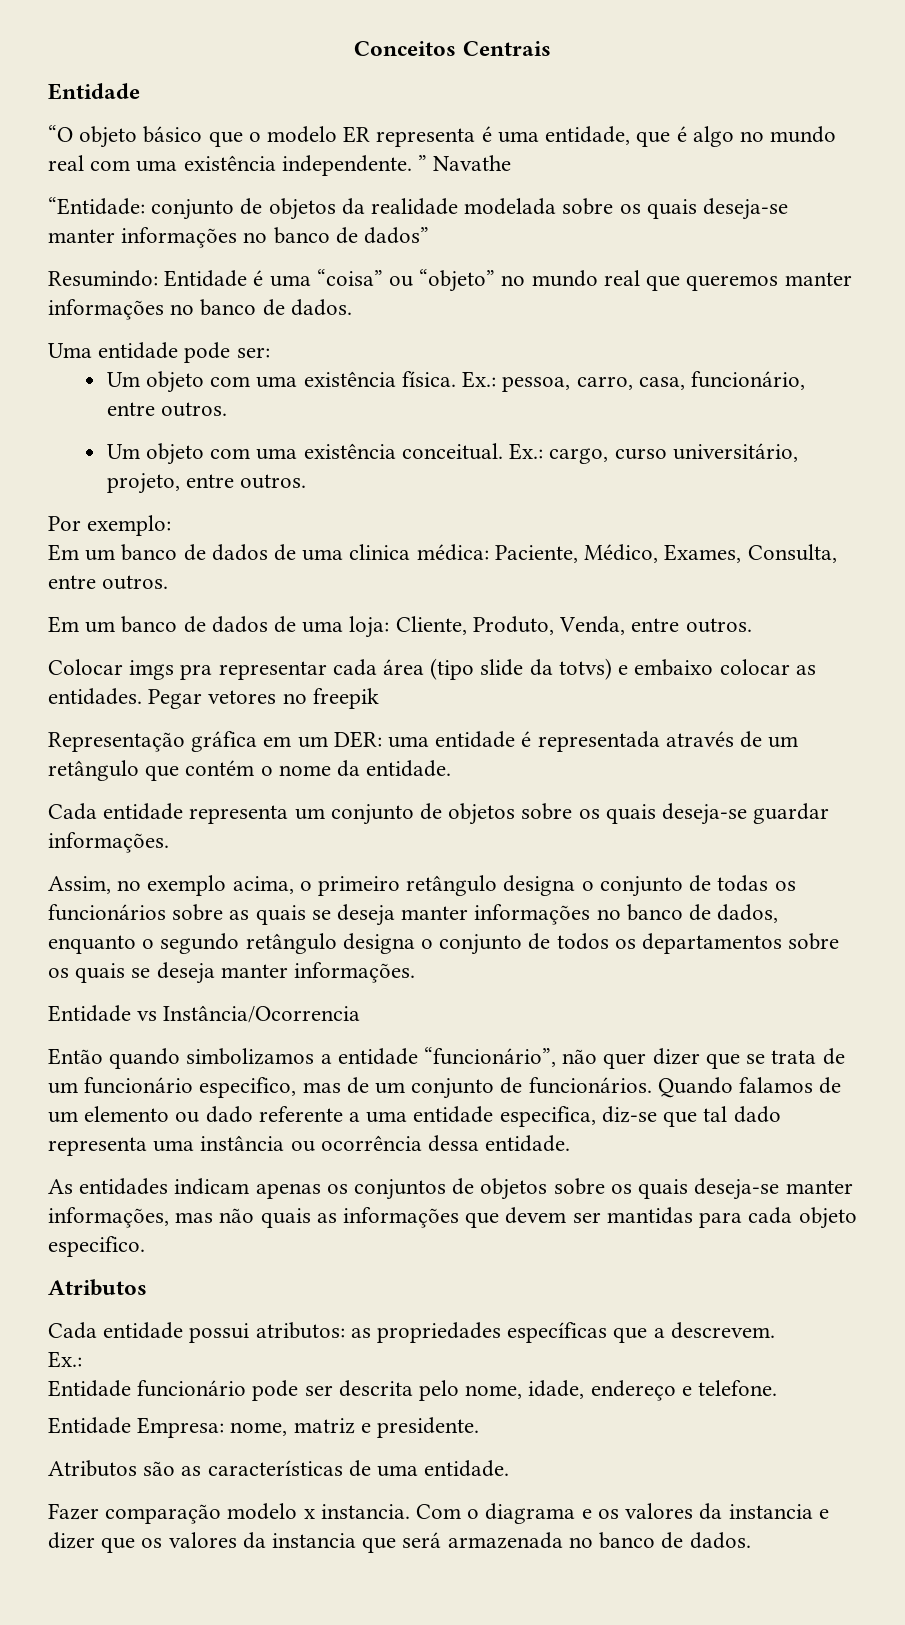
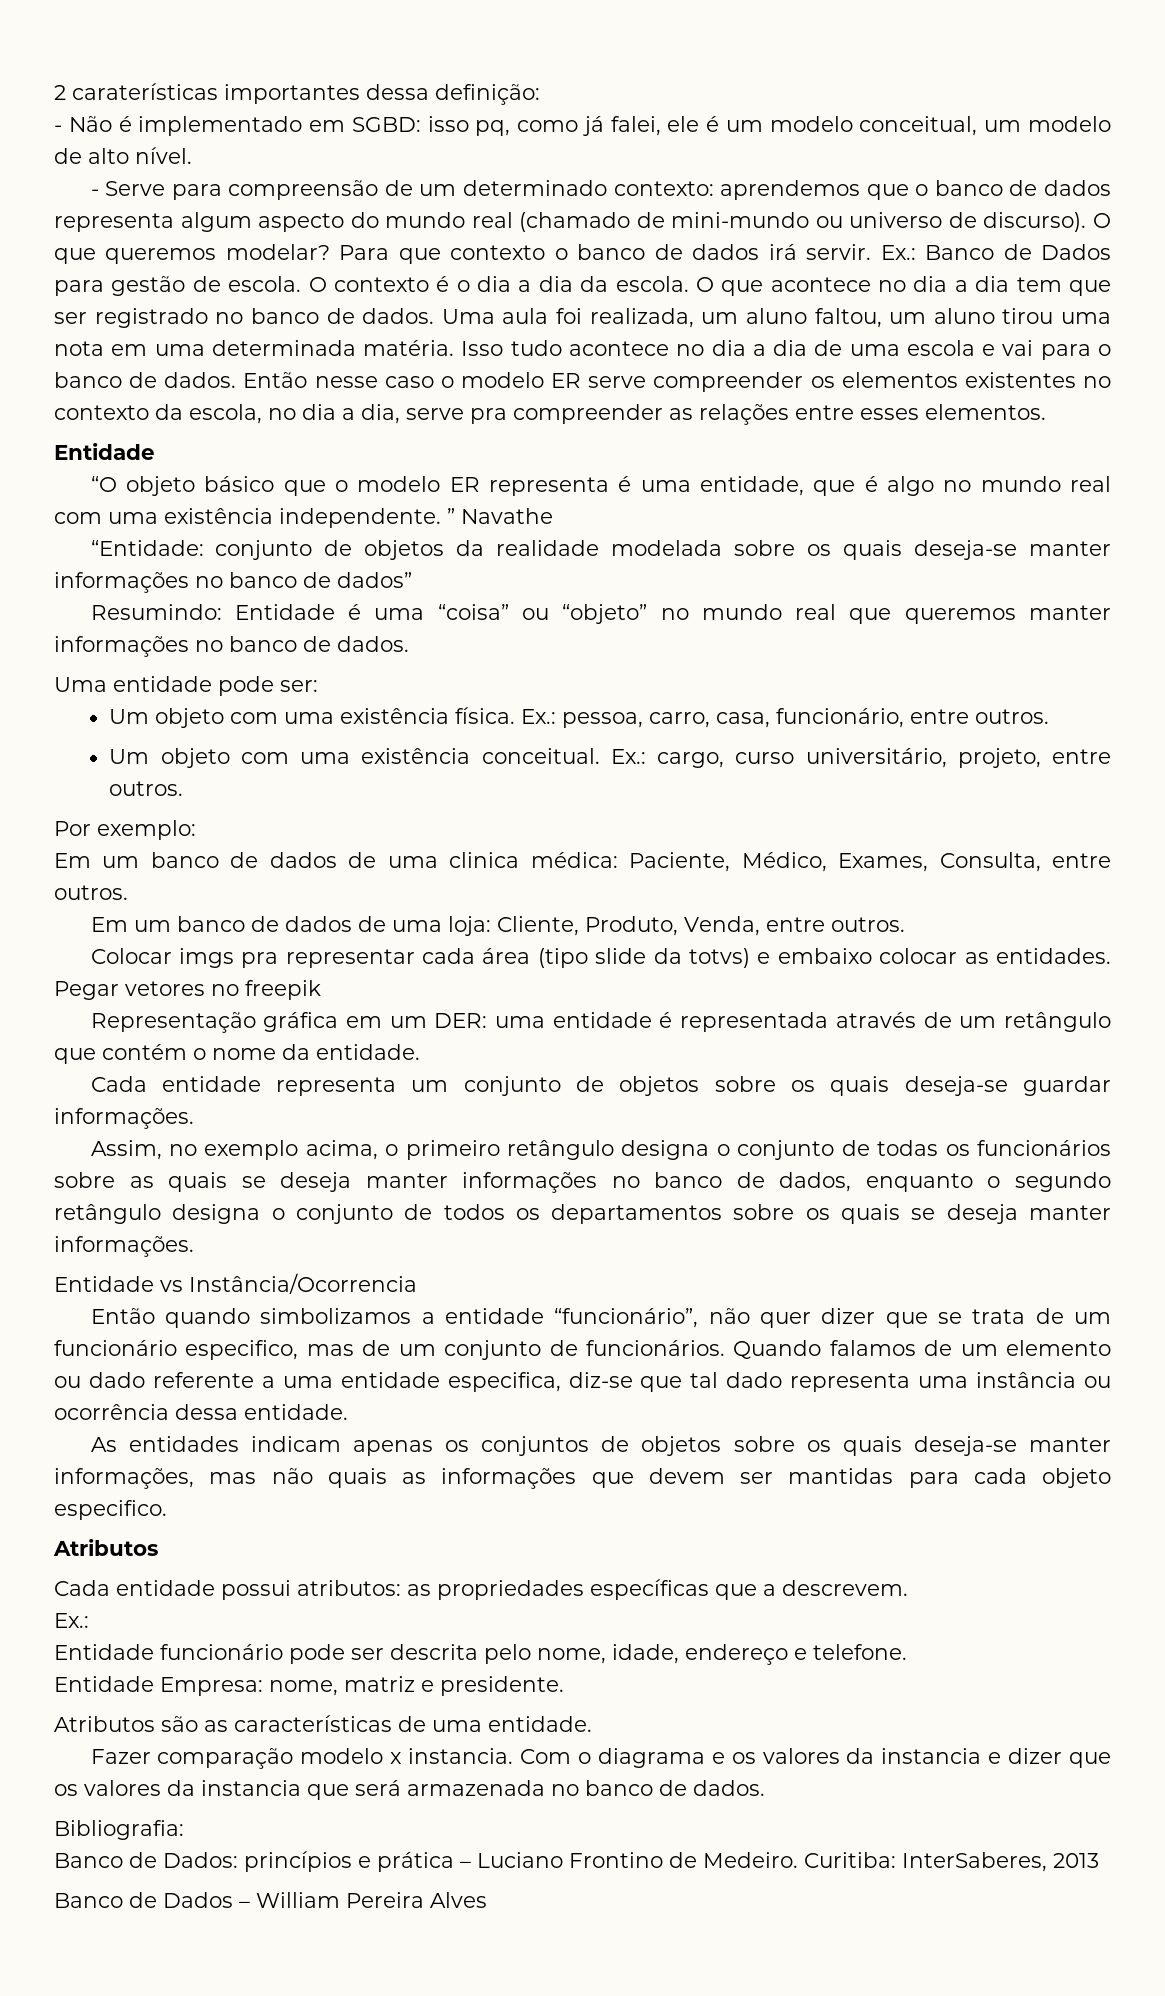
[354,41,551,56] Conceitos Centrais -> [54,83,540,105] [54,116,1111,136] [54,147,192,164] [90,180,1111,200] [54,212,1111,232] [54,244,1112,264] [54,276,1112,296] [54,308,1111,328] [54,340,1112,360] [54,372,1111,392] [54,404,1046,425] 2 caraterísticas importantes dessa definição: // - Não é implementado em SGBD: isso pq, como já falei, ele é um modelo conceitual, um modelo de alto nível. // - Serve para compreensão de um determinado contexto: aprendemos que o banco de dados representa algum aspecto do mundo real (chamado de mini-mundo ou universo de discurso). O que queremos modelar? Para que contexto o banco de dados irá servir. Ex.: Banco de Dados para gestão de escola. O contexto é o dia a dia da escola. O que acontece no dia a dia tem que ser registrado no banco de dados. Uma aula foi realizada, um aluno faltou, um aluno tirou uma nota em uma determinada matéria. Isso tudo acontece no dia a dia de uma escola e vai para o banco de dados. Então nesse caso o modelo ER serve compreender os elementos existentes no contexto da escola, no dia a dia, serve pra compreender as relações entre esses elementos.
(751, 1540) none -> [54,1820,184,1840] [54,1851,1099,1872] [54,1892,487,1908] // Bibliografia: // Banco de Dados: princípios e prática – Luciano Frontino de Medeiro. Curitiba: InterSaberes, 2013 // Banco de Dados – William Pereira Alves

